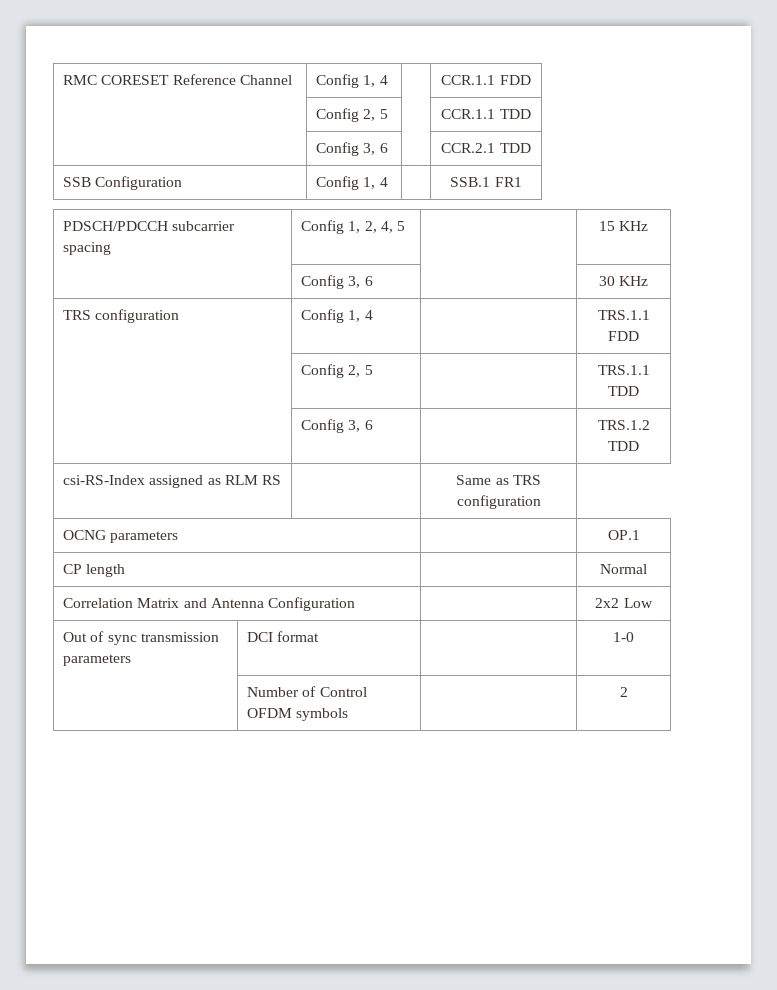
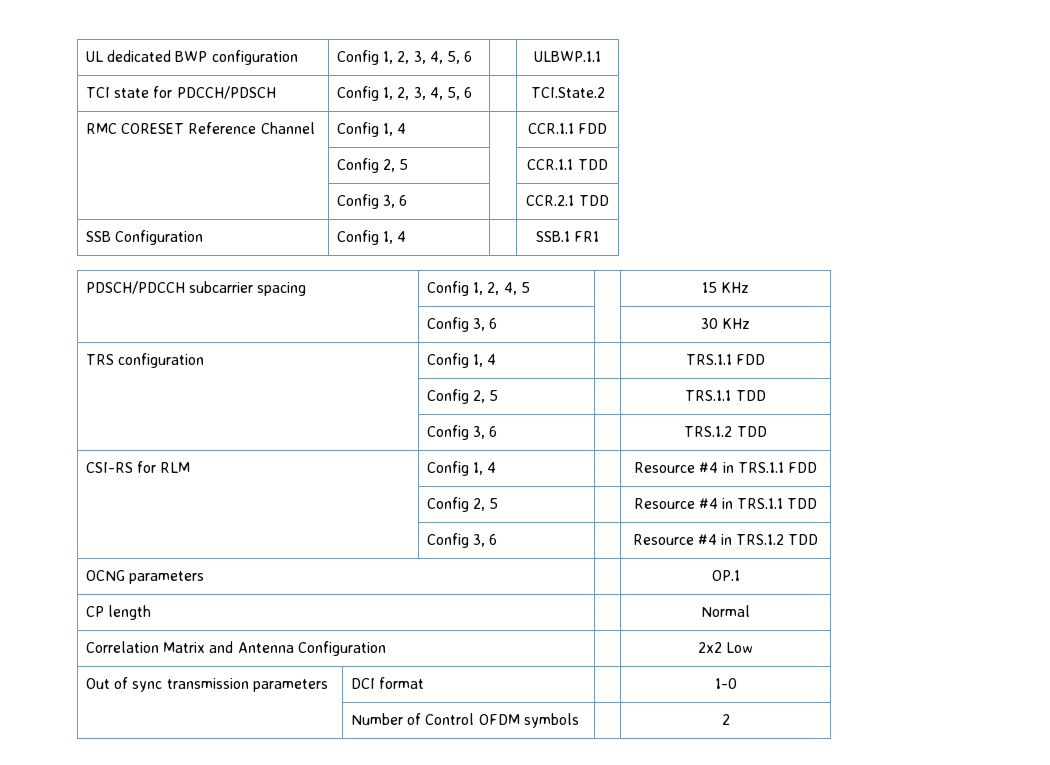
(63, 80) none -> [85,50,298,65] [336,50,473,65] [534,51,602,62] [85,86,276,99] [336,86,473,101] [530,87,605,98] UL dedicated BWP configuration | Config 1, 2, 3, 4, 5, 6 | | ULBWP.1.1 // TCI state for PDCCH/PDSCH | Config 1, 2, 3, 4, 5, 6 | | TCI.State.2 //
[63,475,281,488] [456,475,541,485] [456,495,541,509] csi-RS-Index assigned as RLM RS | | Same as TRS configuration -> [85,461,191,473] [426,461,497,476] [634,462,817,473] [426,497,499,512] [633,498,818,509] [426,533,498,548] [632,534,819,545] CSI-RS for RLM | Config 1, 4 | | Resource #4 in TRS.1.1 FDD // | Config 2, 5 | | Resource #4 in TRS.1.1 TDD // | Config 3, 6 | | Resource #4 in TRS.1.2 TDD

